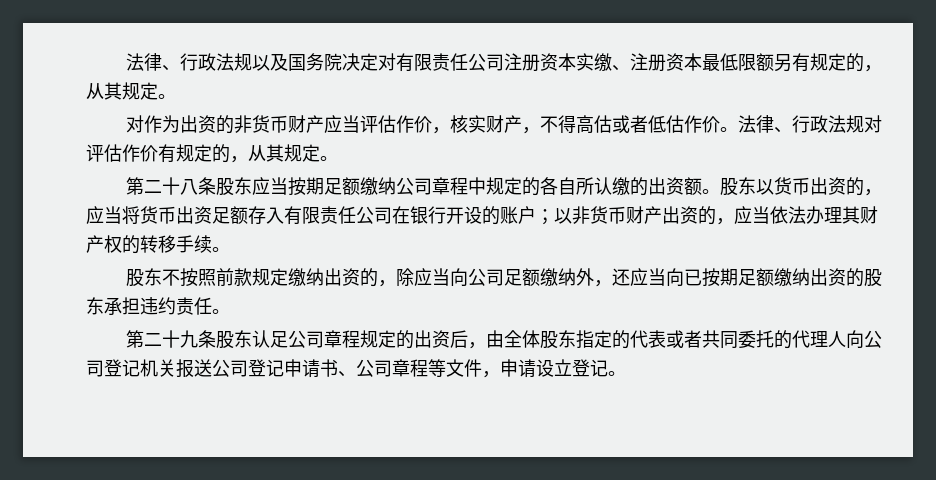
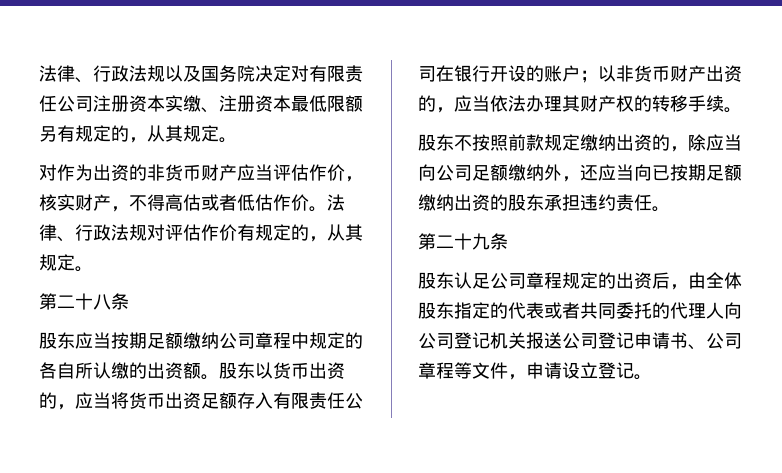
(216, 186) none -> (129, 301) //
(216, 339) none -> (508, 241) //

